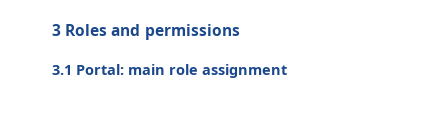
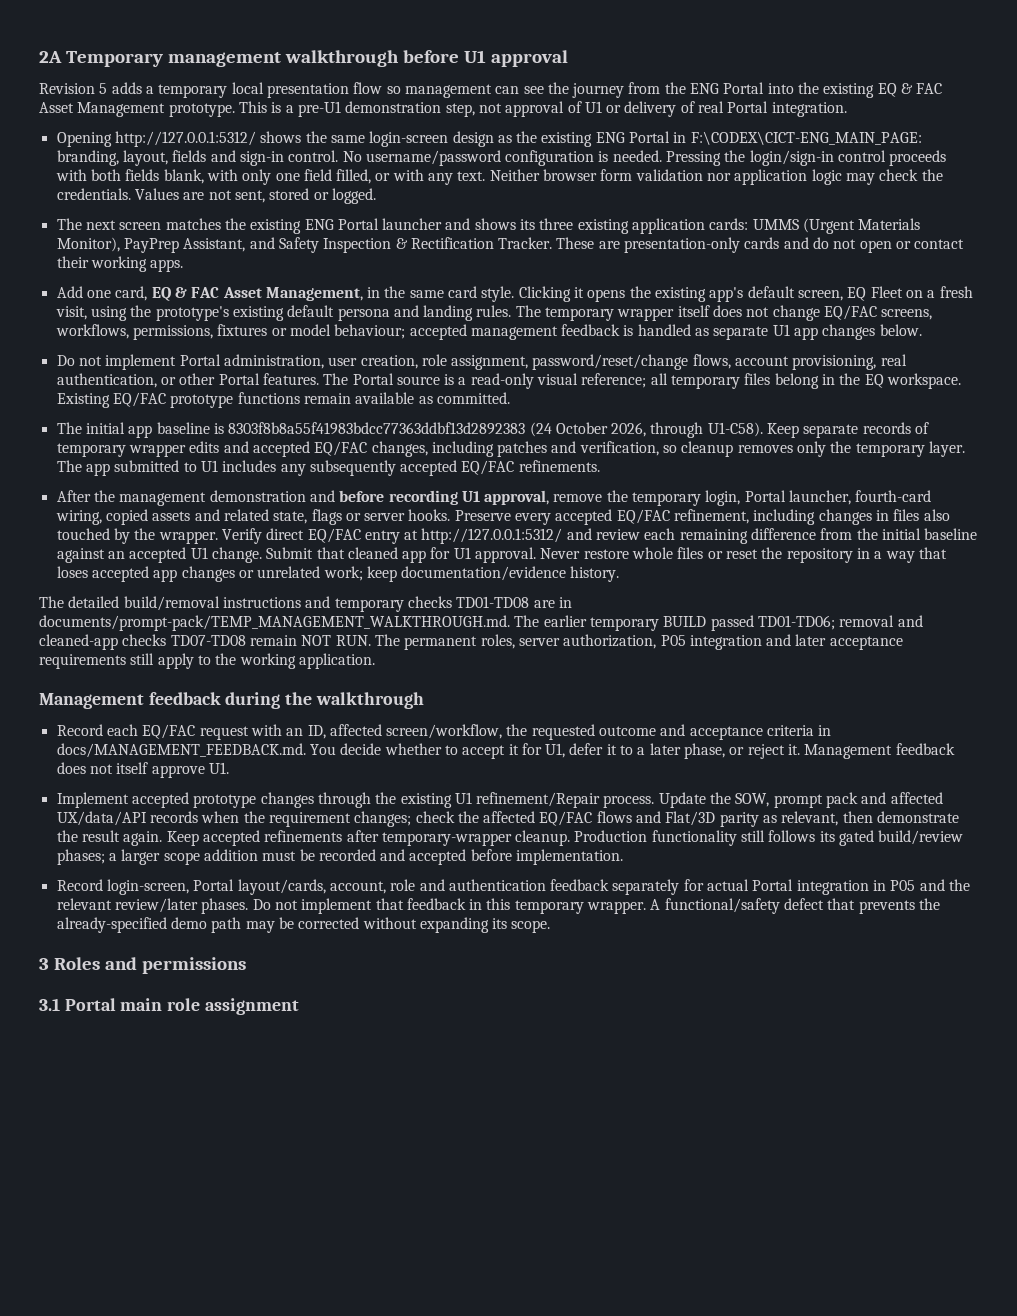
(52, 30) none -> [39,50,568,67] [39,82,943,98] [39,101,847,117] [56,131,922,147] [56,150,947,166] [55,169,943,185] [56,188,376,204] [56,218,921,234] [56,237,965,253] [56,256,184,272] [56,286,973,302] [55,305,933,321] [55,324,922,340] [56,354,907,370] [56,373,962,389] [56,392,510,408] [56,422,930,438] [56,441,966,457] [56,460,600,476] [56,490,932,506] [55,509,950,525] [56,528,978,544] [56,547,947,563] [56,566,620,582] [39,596,572,612] [39,615,923,631] [39,634,903,650] [39,653,375,669] [39,692,424,709] [56,724,832,740] [56,743,955,759] [56,762,229,778] [56,792,943,808] [56,811,960,827] [56,830,964,846] [56,849,624,865] [56,879,971,895] [56,898,941,914] [56,917,551,933] 2A Temporary management walkthrough before U1 approval // Revision 5 adds a temporary local presentation flow so management can see the journey from the ENG Portal into the existing EQ & FAC Asset Management prototype. This is a pre-U1 demonstration step, not approval of U1 or delivery of real Portal integration. // Opening http://127.0.0.1:5312/ shows the same login-screen design as the existing ENG Portal in F:\CODEX\CICT-ENG_MAIN_PAGE: branding, layout, fields and sign-in control. No username/password configuration is needed. Pressing the login/sign-in control proceeds with both fields blank, with only one field filled, or with any text. Neither browser form validation nor application logic may check the credentials. Values are not sent, stored or logged. // The next screen matches the existing ENG Portal launcher and shows its three existing application cards: UMMS (Urgent Materials Monitor), PayPrep Assistant, and Safety Inspection & Rectification Tracker. These are presentation-only cards and do not open or contact their working apps. // Add one card, EQ & FAC Asset Management, in the same card style. Clicking it opens the existing app's default screen, EQ Fleet on a fresh visit, using the prototype's existing default persona and landing rules. The temporary wrapper itself does not change EQ/FAC screens, workflows, permissions, fixtures or model behaviour; accepted management feedback is handled as separate U1 app changes below. // Do not implement Portal administration, user creation, role assignment, password/reset/change flows, account provisioning, real authentication, or other Portal features. The Portal source is a read-only visual reference; all temporary files belong in the EQ workspace. Existing EQ/FAC prototype functions remain available as committed. // The initial app baseline is 8303f8b8a55f41983bdcc77363ddbf13d2892383 (24 October 2026, through U1-C58). Keep separate records of temporary wrapper edits and accepted EQ/FAC changes, including patches and verification, so cleanup removes only the temporary layer. The app submitted to U1 includes any subsequently accepted EQ/FAC refinements. // After the management demonstration and before recording U1 approval, remove the temporary login, Portal launcher, fourth-card wiring, copied assets and related state, flags or server hooks. Preserve every accepted EQ/FAC refinement, including changes in files also touched by the wrapper. Verify direct EQ/FAC entry at http://127.0.0.1:5312/ and review each remaining difference from the initial baseline against an accepted U1 change. Submit that cleaned app for U1 approval. Never restore whole files or reset the repository in a way that loses accepted app changes or unrelated work; keep documentation/evidence history. // The detailed build/removal instructions and temporary checks TD01-TD08 are in documents/prompt-pack/TEMP_MANAGEMENT_WALKTHROUGH.md. The earlier temporary BUILD passed TD01-TD06; removal and cleaned-app checks TD07-TD08 remain NOT RUN. The permanent roles, server authorization, P05 integration and later acceptance requirements still apply to the working application. // Management feedback during the walkthrough // Record each EQ/FAC request with an ID, affected screen/workflow, the requested outcome and acceptance criteria in docs/MANAGEMENT_FEEDBACK.md. You decide whether to accept it for U1, defer it to a later phase, or reject it. Management feedback does not itself approve U1. // Implement accepted prototype changes through the existing U1 refinement/Repair process. Update the SOW, prompt pack and affected UX/data/API records when the requirement changes; check the affected EQ/FAC flows and Flat/3D parity as relevant, then demonstrate the result again. Keep accepted refinements after temporary-wrapper cleanup. Production functionality still follows its gated build/review phases; a larger scope addition must be recorded and accepted before implementation. // Record login-screen, Portal layout/cards, account, role and authentication feedback separately for actual Portal integration in P05 and the relevant review/later phases. Do not implement that feedback in this temporary wrapper. A functional/safety defect that prevents the already-specified demo path may be corrected without expanding its scope. //
[76,64,124,75] Portal: -> [64,998,116,1011] Portal

